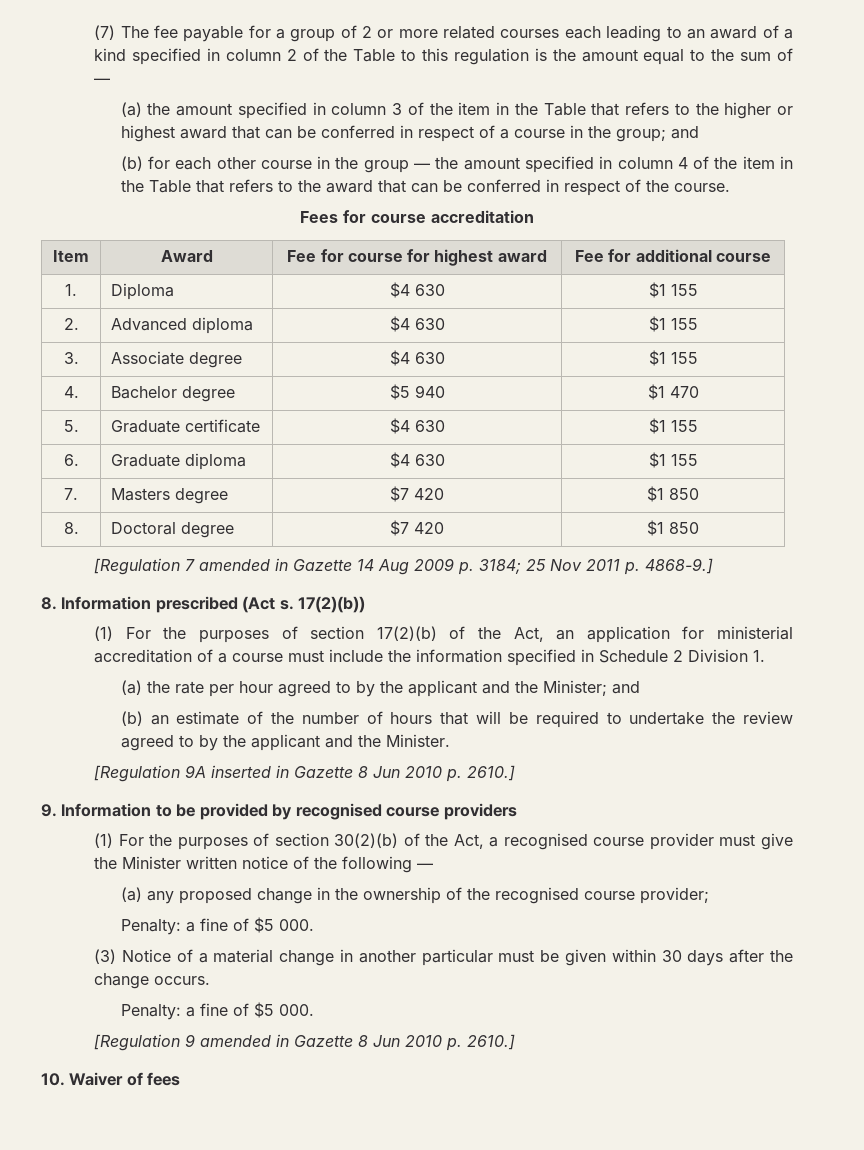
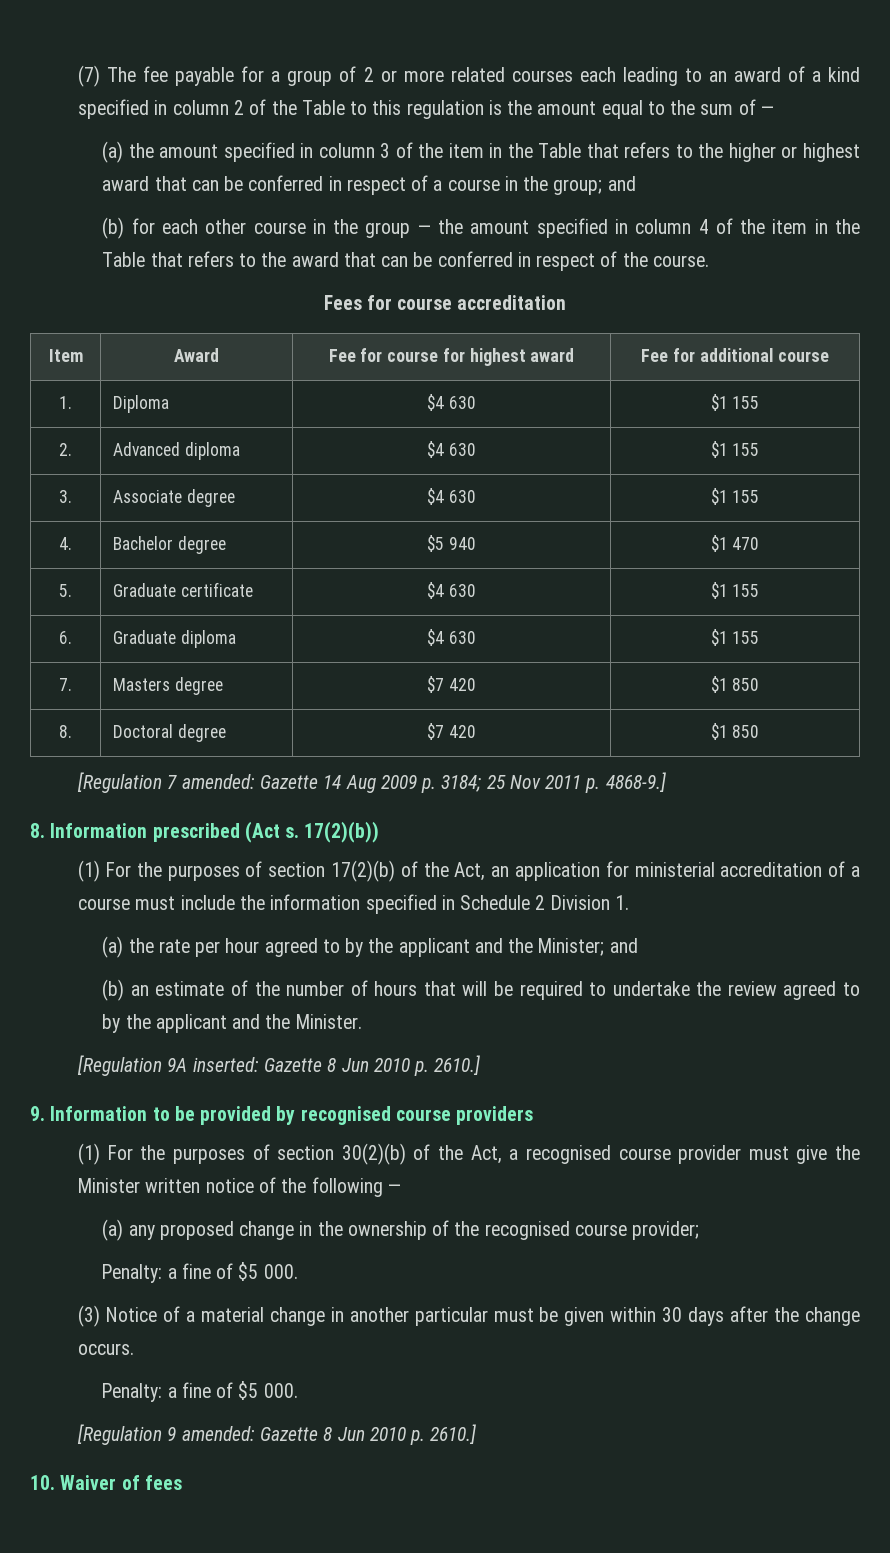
[199,558,289,571] amended in -> [181,774,255,789] amended:
[211,765,290,778] inserted in -> [192,1057,259,1072] inserted:
[200,1034,290,1047] amended in -> [181,1426,255,1441] amended:

